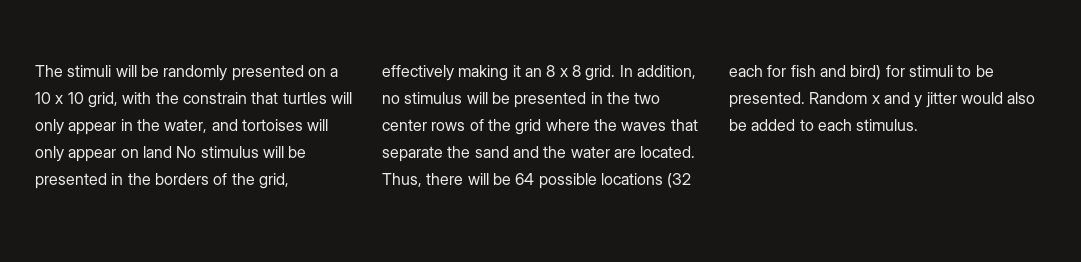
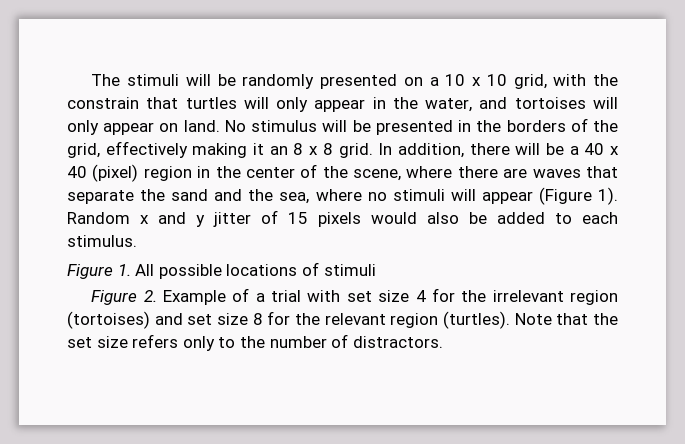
[142,146,172,158] land -> [183,120,220,132] land.
[382,92,661,108] [382,119,617,135] no stimulus will be presented in the two center rows of the grid where the -> [469,143,619,155] [67,164,528,182] there will be a 40 x 40 (pixel) region in the center of the scene, where there are
[570,146,696,158] [382,173,692,189] [729,65,994,80] [729,92,805,108] water are located. Thus, there will be 64 possible locations (32 each for fish and bird) for stimuli to be presented. -> [279,187,618,205] sea, where no stimuli will appear (Figure 1).
(957, 100) none -> [261,210,361,227] of 15 pixels
(919, 125) none -> [67,262,376,279] [91,288,618,305] [67,311,618,329] [67,334,443,351] // Figure 1. All possible locations of stimuli // Figure 2. Example of a trial with set size 4 for the irrelevant region (tortoises) and set size 8 for the relevant region (turtles). Note that the set size refers only to the number of distractors.

